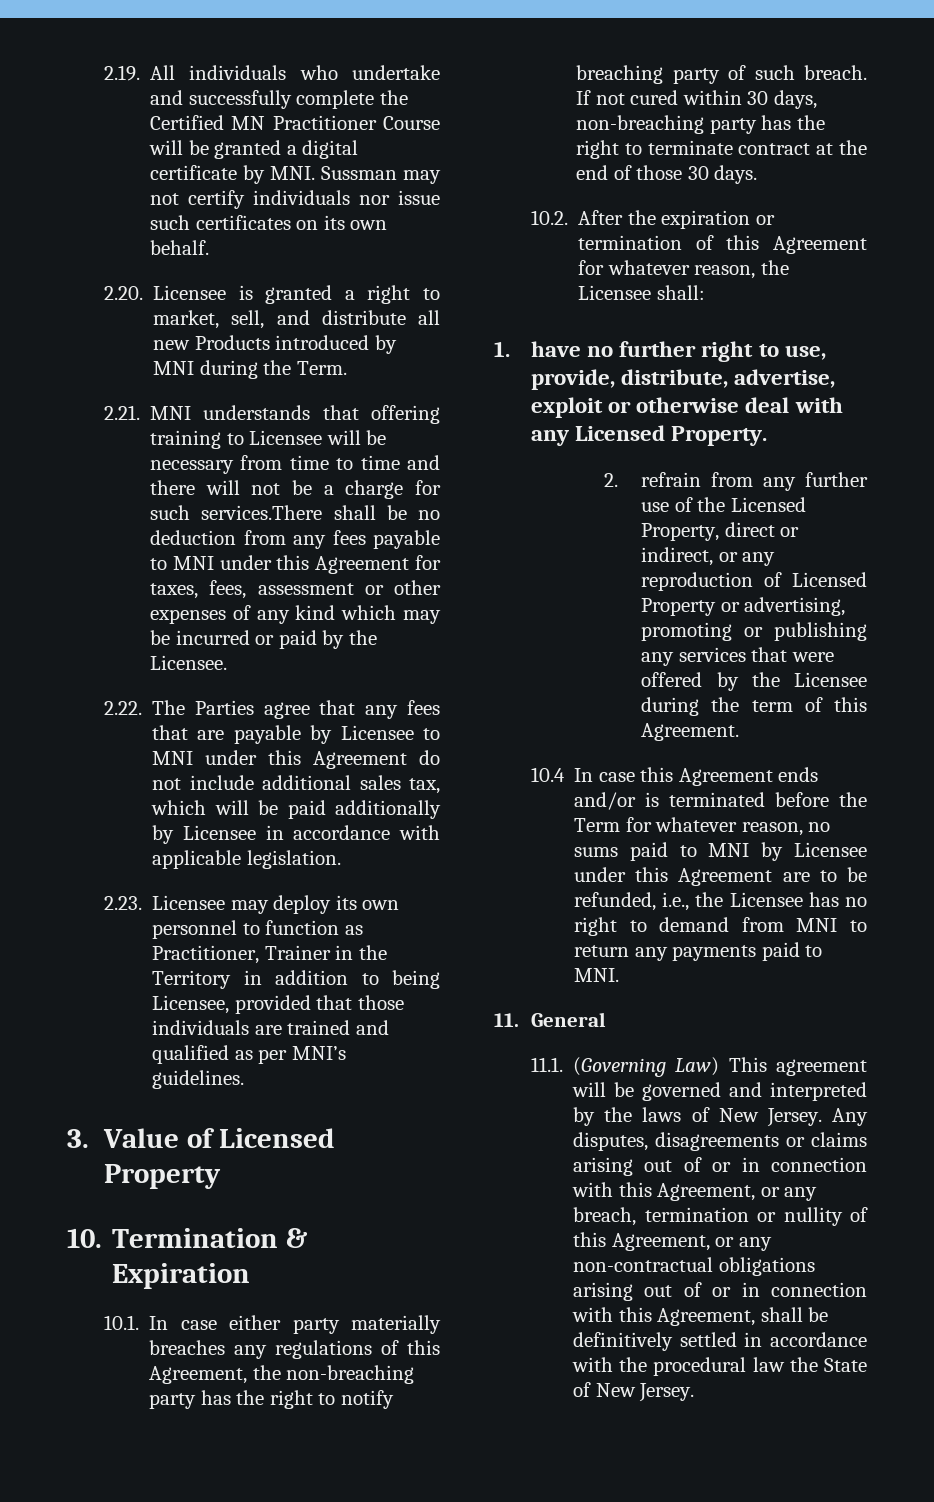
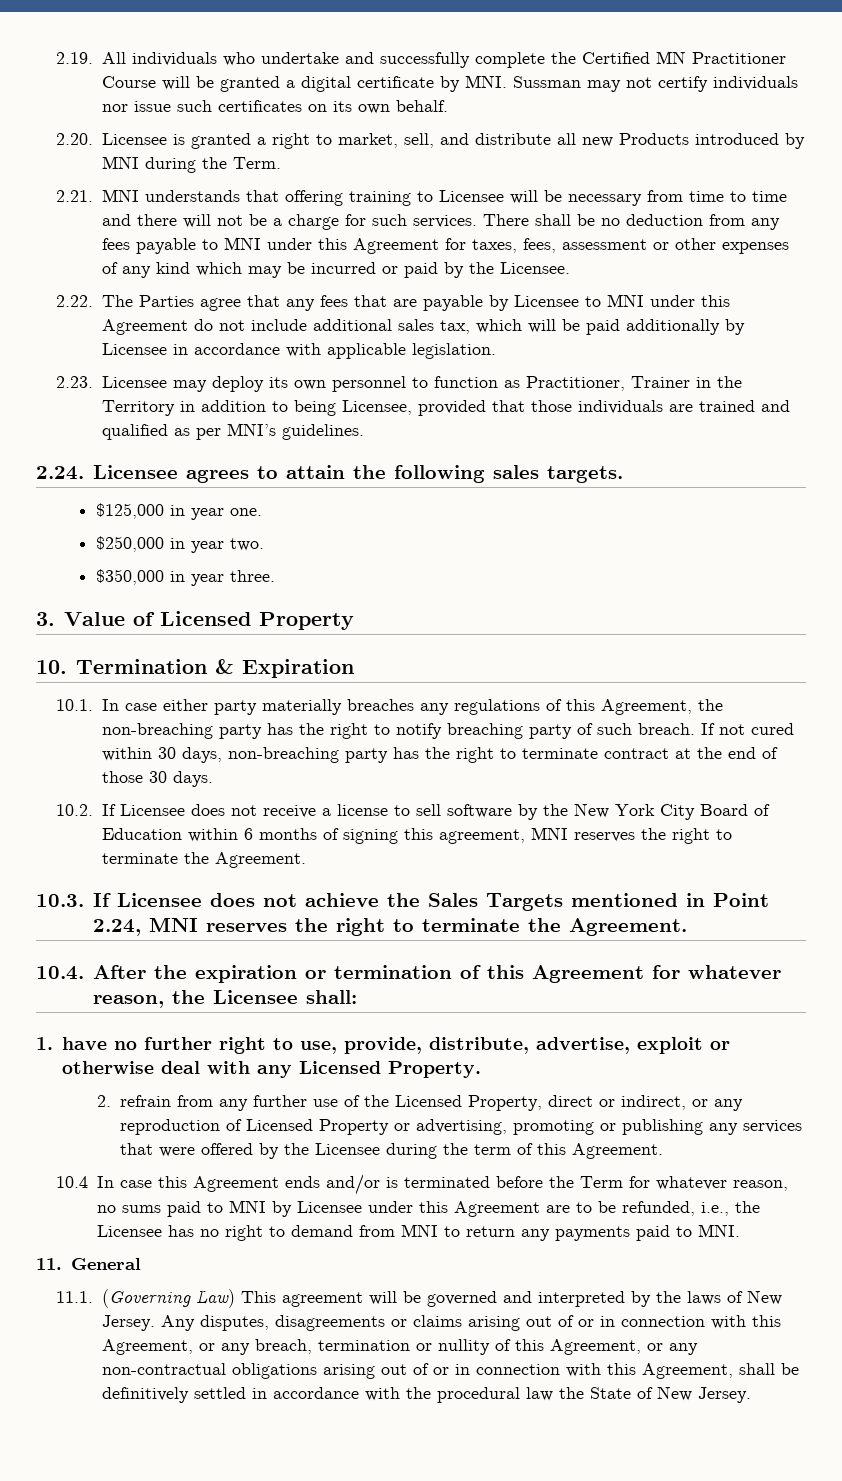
[201,505,323,520] services.There -> [413,214,530,228] services. There
(245, 1079) none -> [36,465,623,483] [95,503,262,520] [95,536,264,553] [95,569,275,586] // 2.24. Licensee agrees to attain the following sales targets. // $125,000 in year one. // $250,000 in year two. // $350,000 in year three.
(568, 217) none -> [102,803,771,820] [102,827,733,844] [102,852,307,868] [36,893,769,911] [92,917,687,936] [36,966,84,980] If Licensee does not receive a license to sell software by the New York City Board of Education within 6 months of signing this agreement, MNI reserves the right to terminate the Agreement. // 10.3. If Licensee does not achieve the Sales Targets mentioned in Point 2.24, MNI reserves the right to terminate the Agreement. // 10.4.

